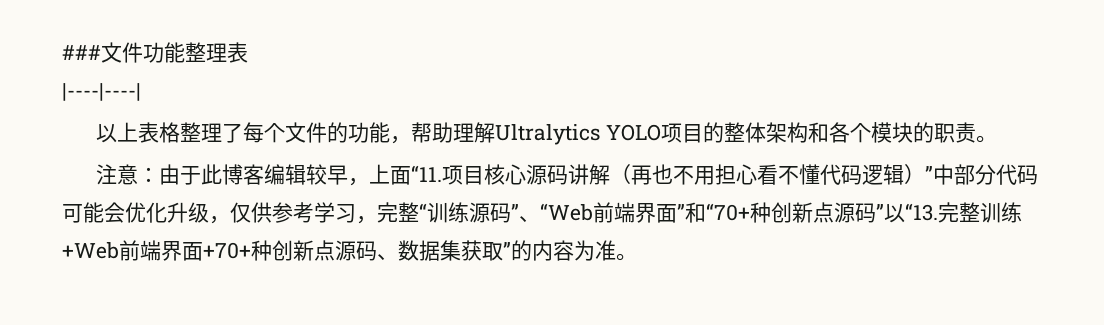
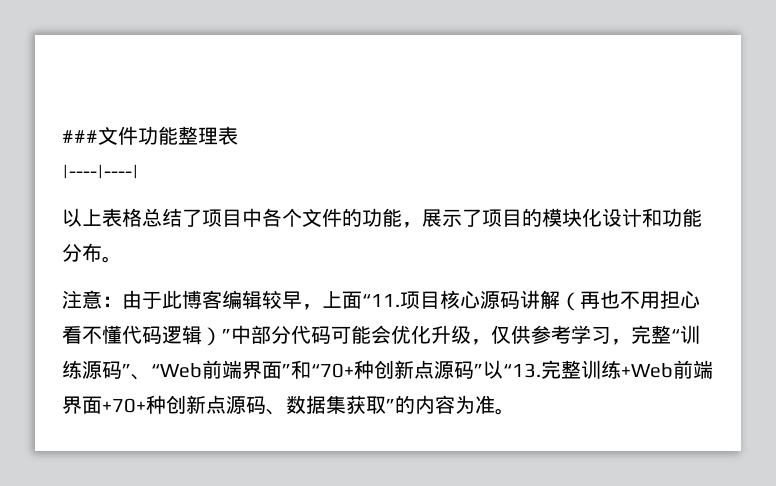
[180,122,976,145] 整理了每个文件的功能，帮助理解Ultralytics YOLO项目的整体架构和各个模块的职责 -> [142,208,702,228] [62,243,102,262] 总结了项目中各个文件的功能，展示了项目的模块化设计和功能分布

